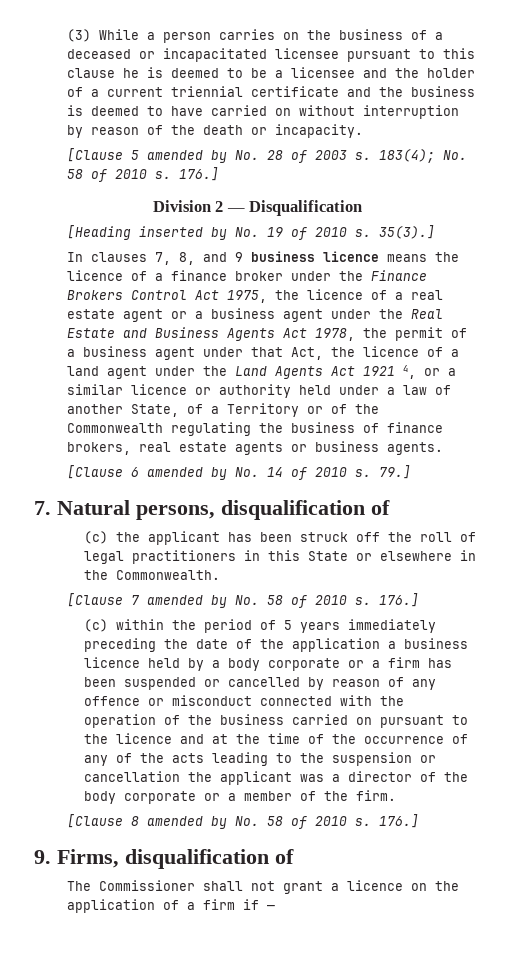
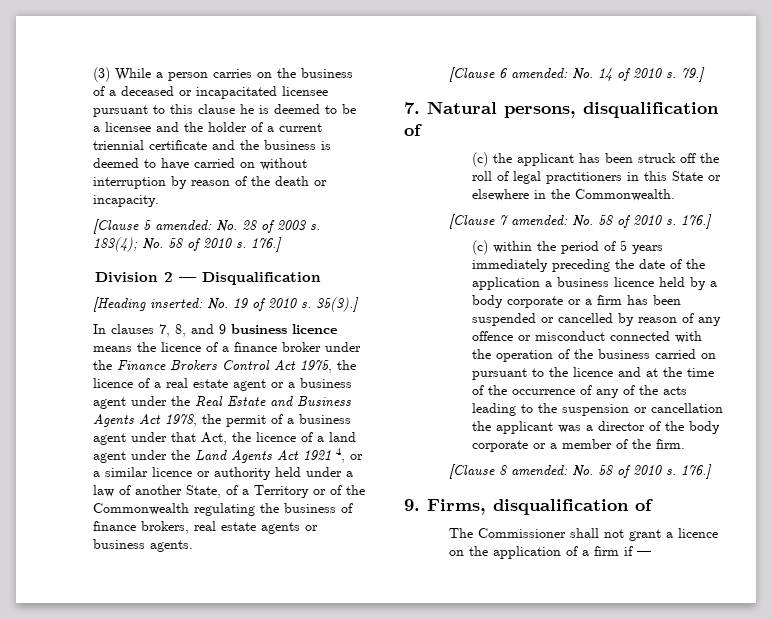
[147,150,228,163] amended by -> [155,220,213,231] amended:
[139,226,228,240] inserted by -> [150,298,204,309] inserted:
[147,467,228,480] amended by -> [511,68,569,79] amended:
[147,595,228,608] amended by -> [511,215,569,226] amended:
[147,816,228,829] amended by -> [511,465,569,476] amended:

